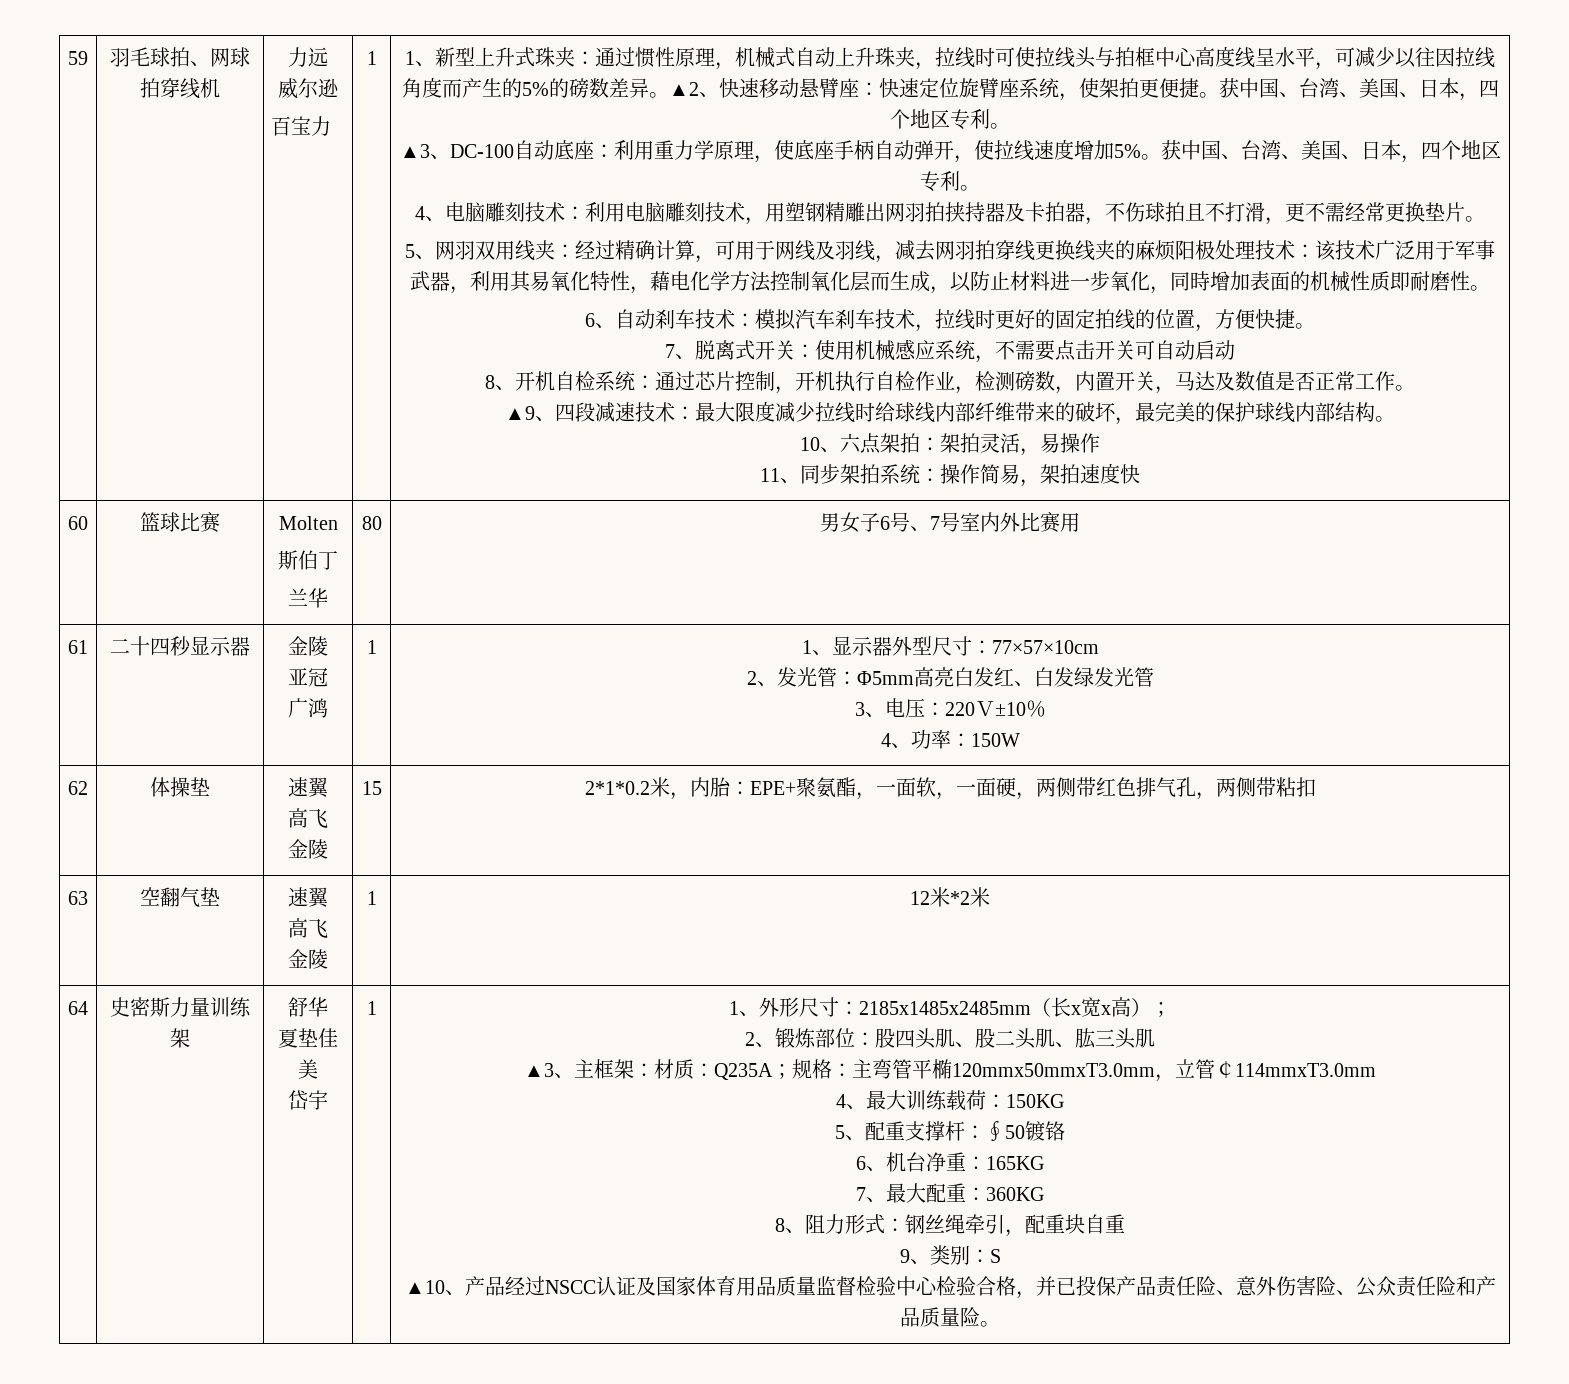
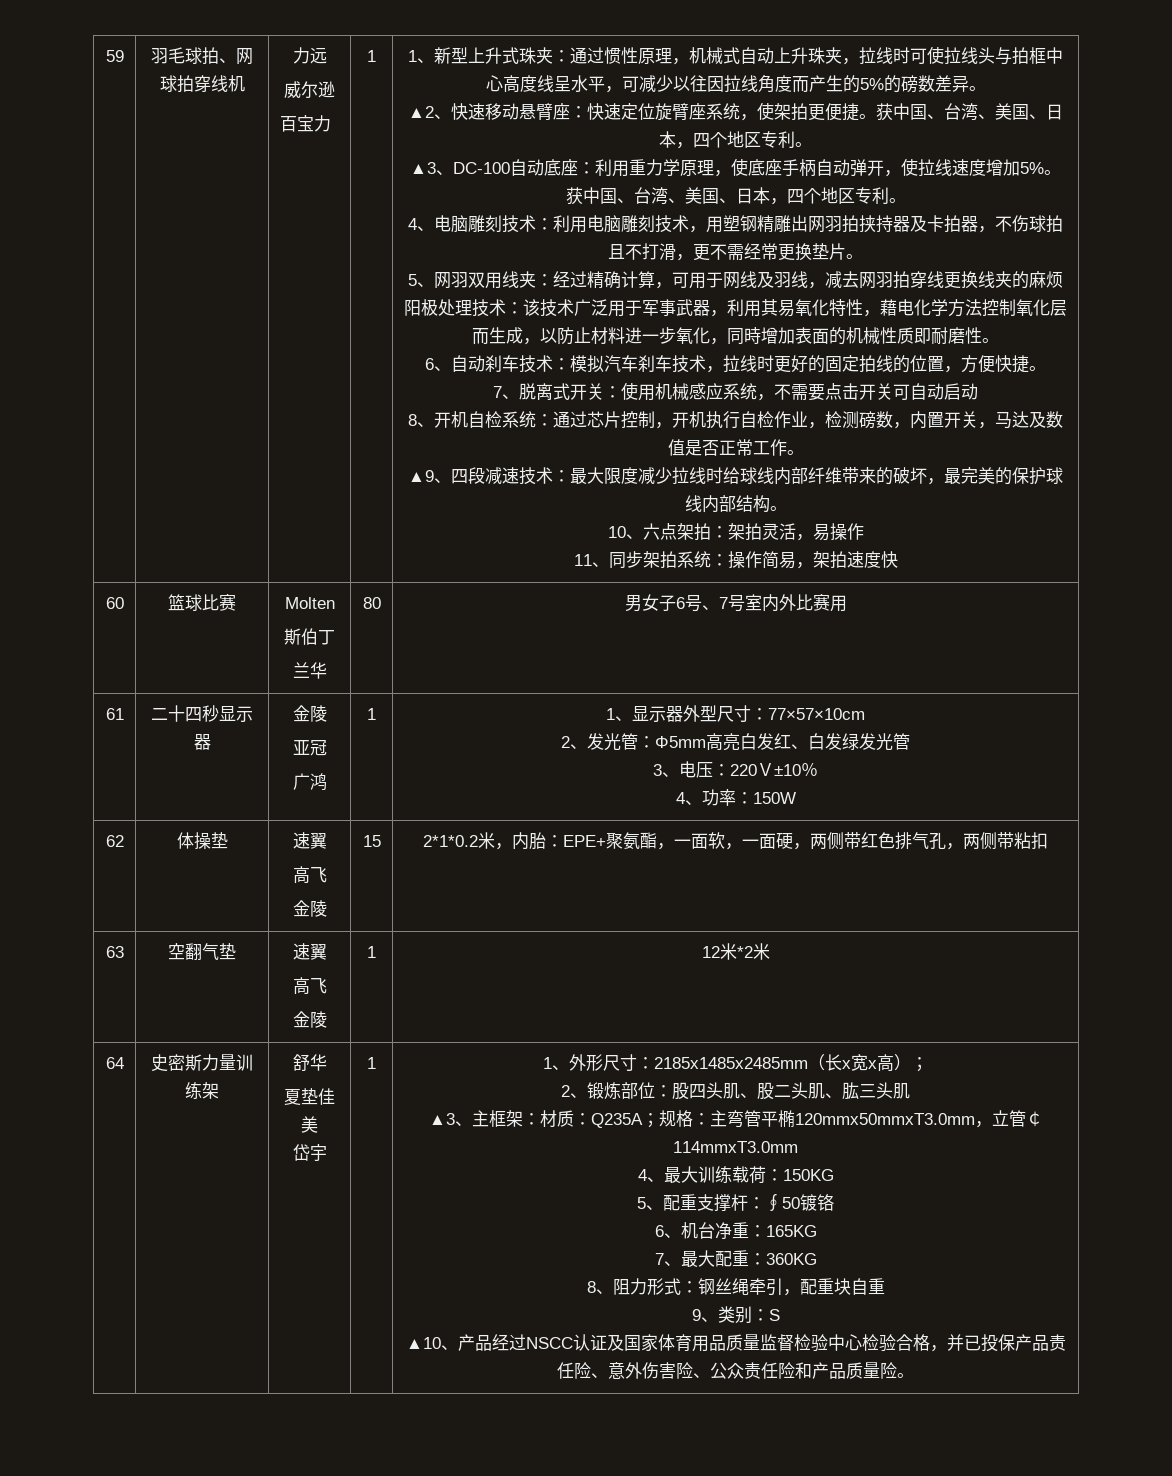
(669, 95) none -> (986, 88) //

